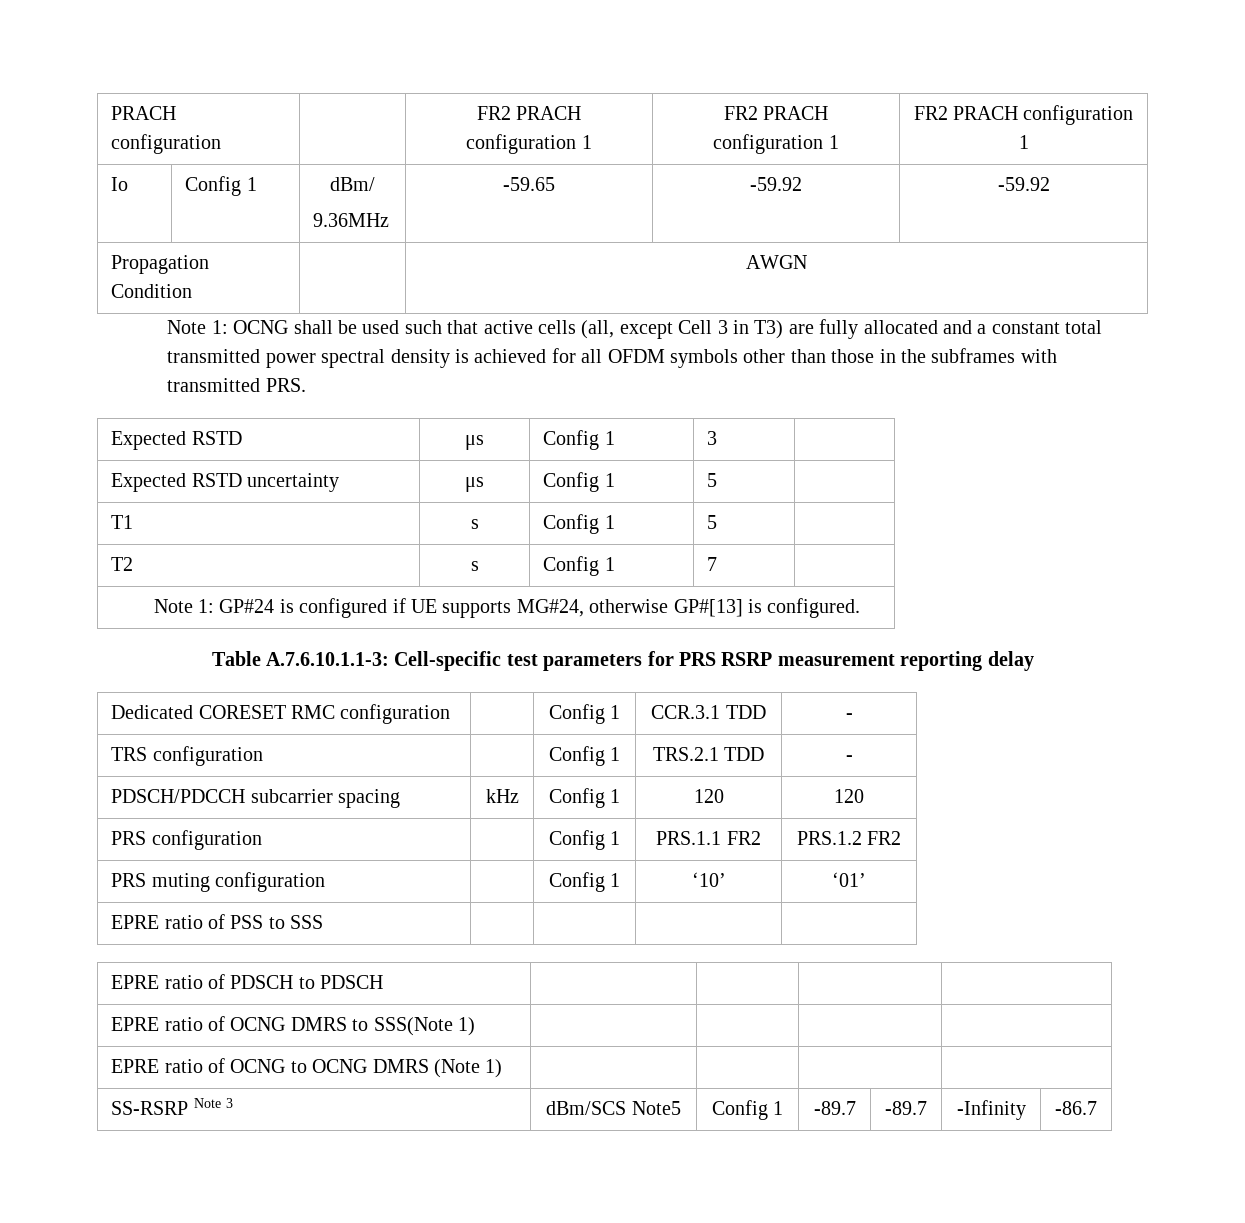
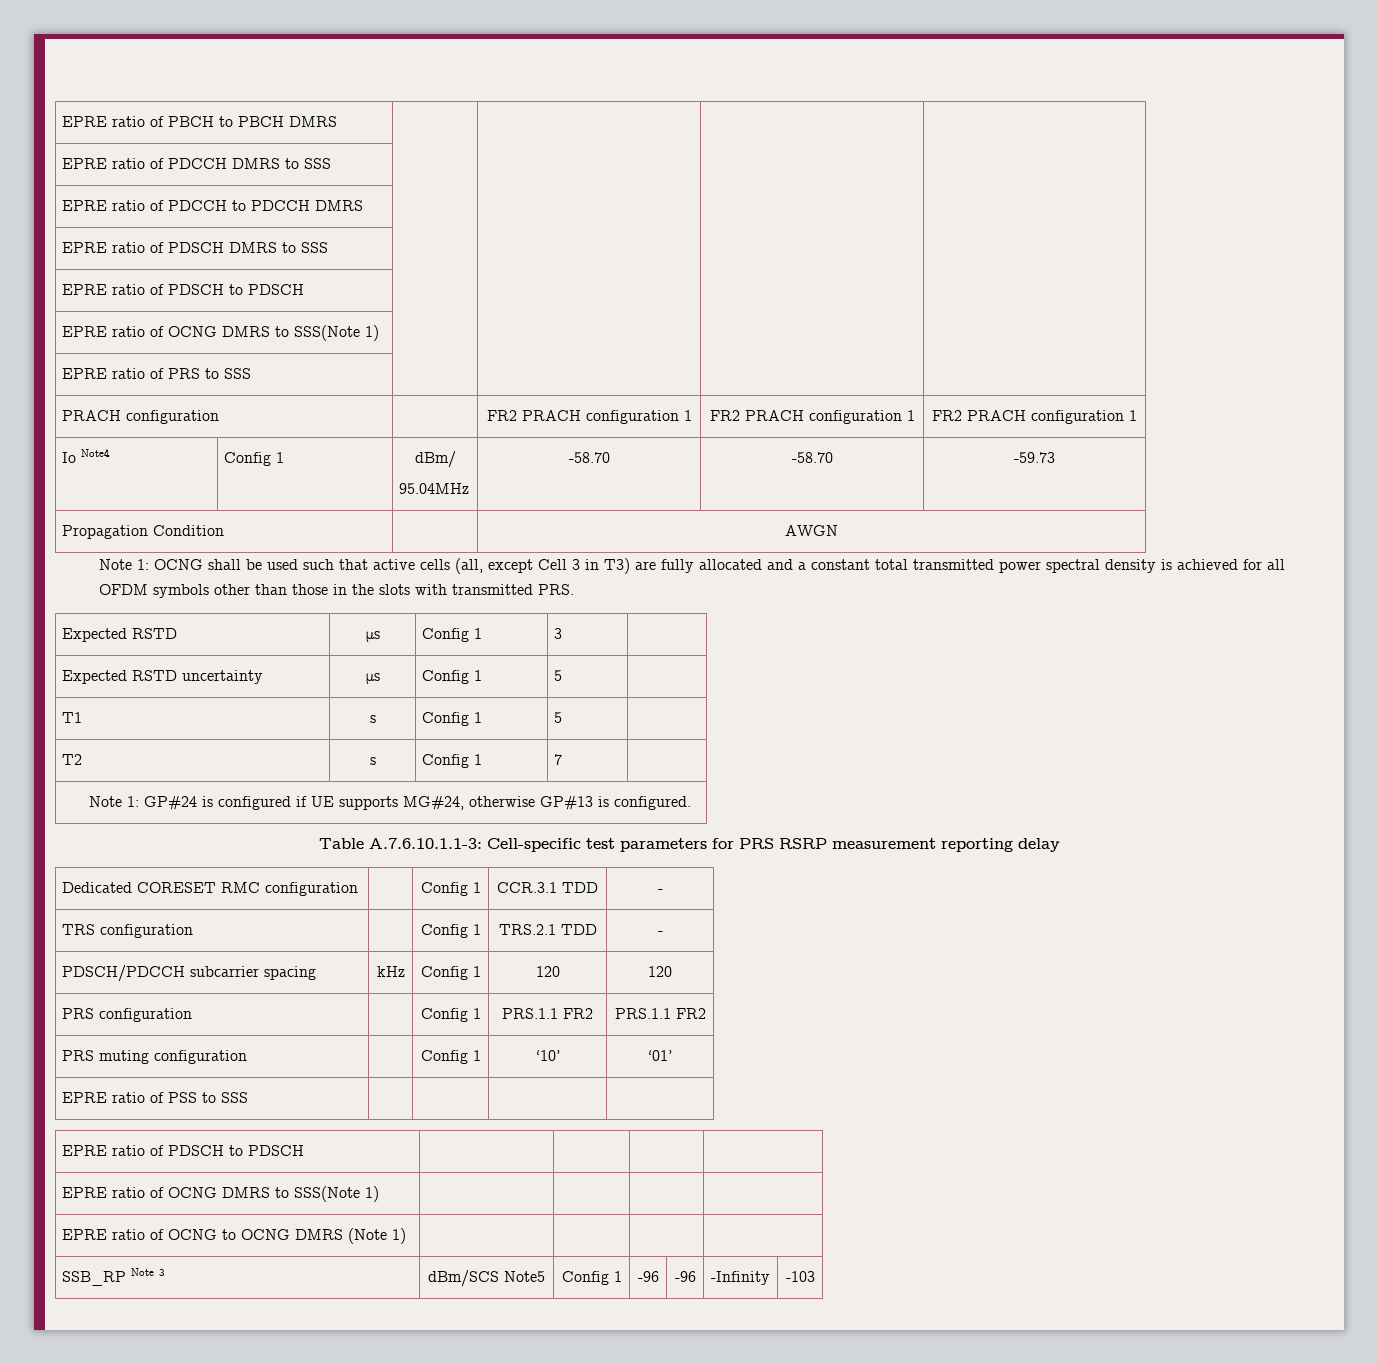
(111, 113) none -> [62,116,338,127] [62,158,332,169] [62,200,364,211] [62,242,329,253] [62,284,305,295] [62,325,380,341] [62,368,252,379] EPRE ratio of PBCH to PBCH DMRS | | | | // EPRE ratio of PDCCH DMRS to SSS | | | | // EPRE ratio of PDCCH to PDCCH DMRS | | | | // EPRE ratio of PDSCH DMRS to SSS | | | | // EPRE ratio of PDSCH to PDSCH | | | | // EPRE ratio of OCNG DMRS to SSS(Note 1) | | | | // EPRE ratio of PRS to SSS | | | | //
(129, 184) none -> [81,448,111,457] Note4
[313,213,390,227] [503,177,555,191] [750,177,803,191] [997,177,1050,191] 9.36MHz | -59.65 | -59.92 | -59.92 -> [399,483,470,494] [568,452,610,463] [791,452,833,463] [1014,452,1055,463] 95.04MHz | -58.70 | -58.70 | -59.73
[931,348,1016,363] subframes -> [379,584,411,595] slots
[673,599,743,617] GP#[13] -> [540,796,594,810] GP#13
[796,831,862,845] PRS.1.2 -> [614,1008,671,1019] PRS.1.1
[111,1101,189,1115] SS-RSRP -> [62,1271,127,1286] SSB_RP
[813,1101,856,1115] [885,1101,927,1115] -89.7 | -89.7 -> [637,1271,659,1282] [674,1271,696,1282] -96 | -96
[1055,1101,1097,1115] -86.7 -> [785,1271,815,1282] -103

